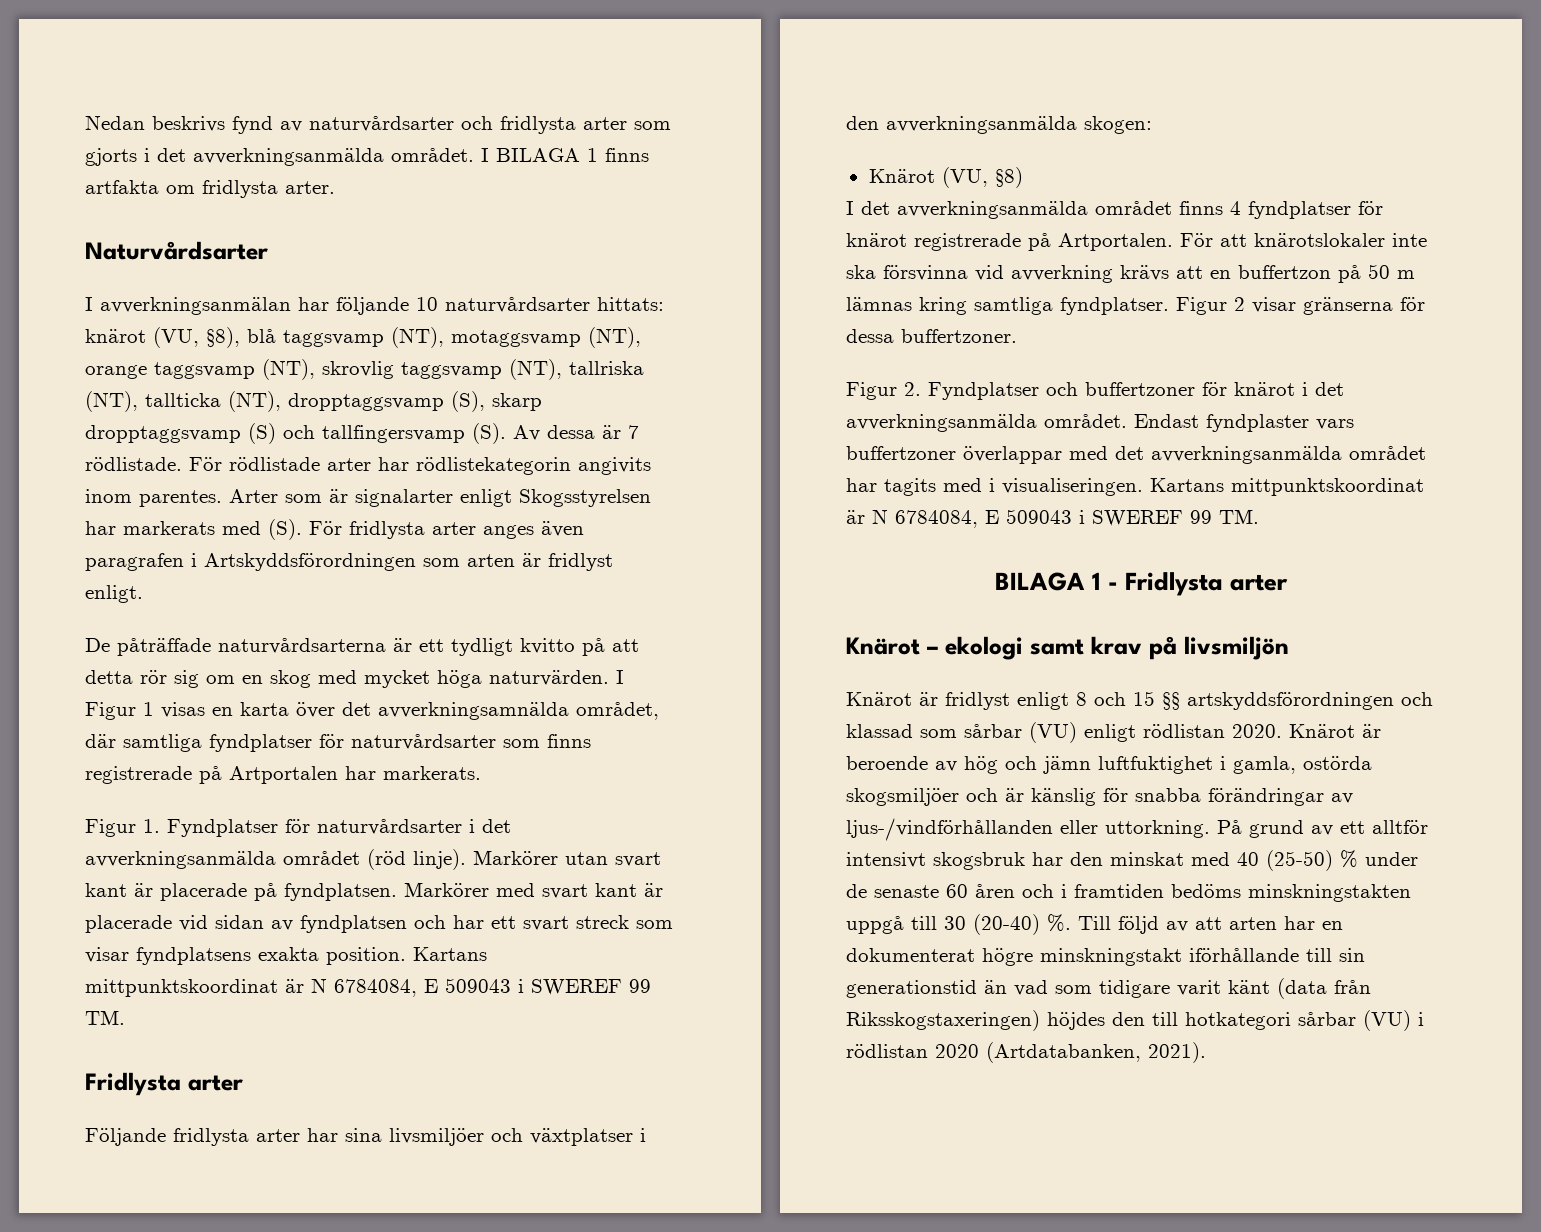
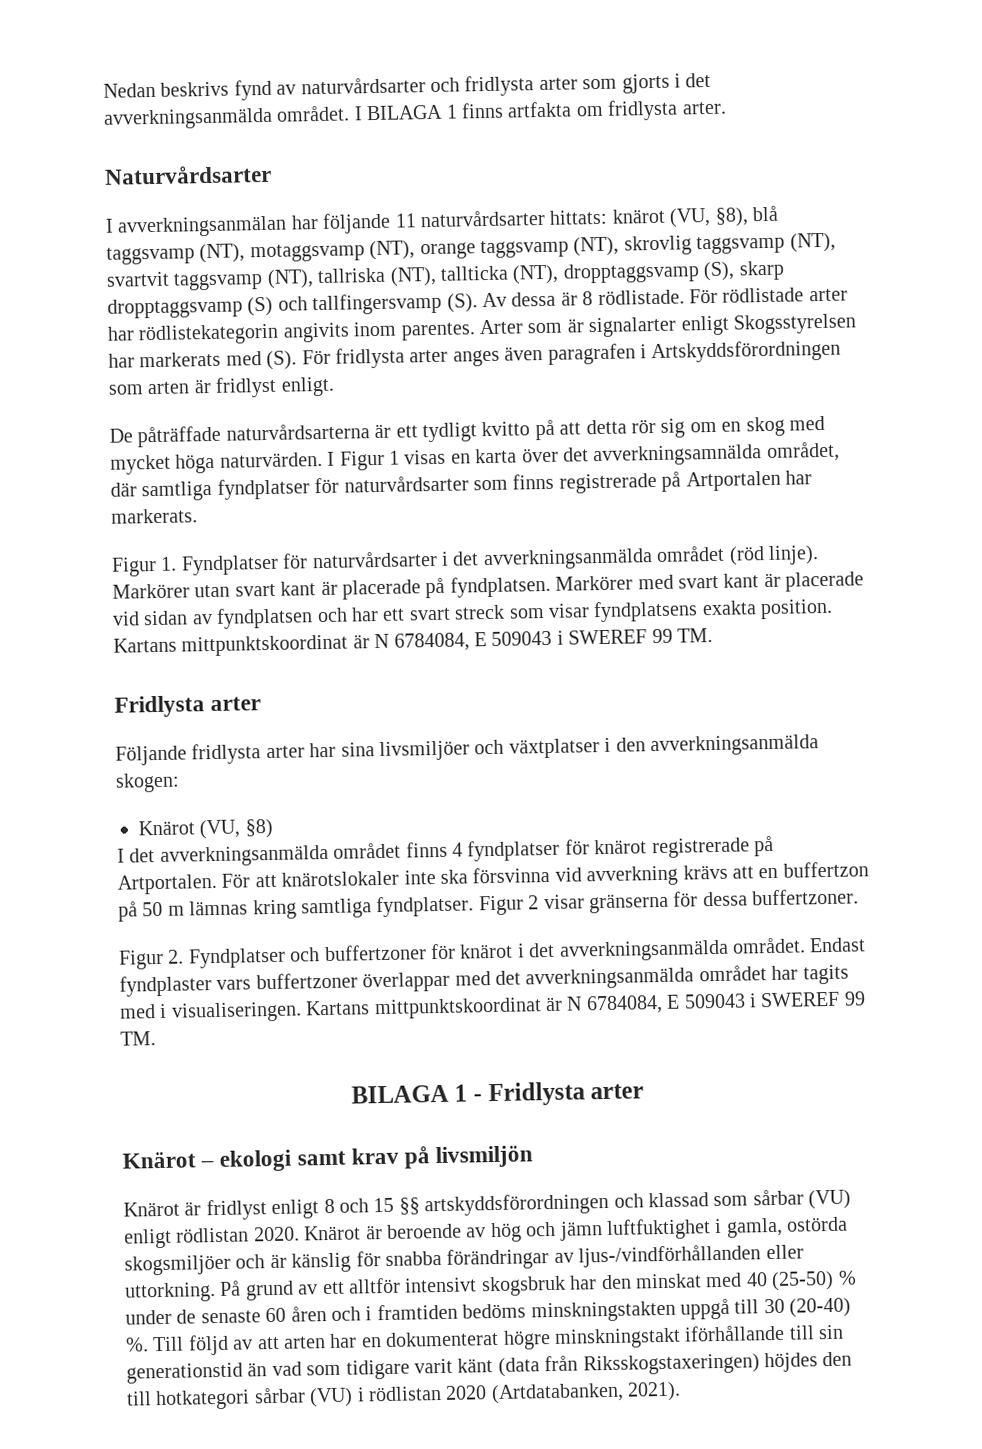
[416,297,438,311] 10 -> [394,213,417,228] 11
(562, 369) none -> [106,269,314,291] svartvit taggsvamp (NT),
[628,425,639,439] 7 -> [582,291,594,306] 8

